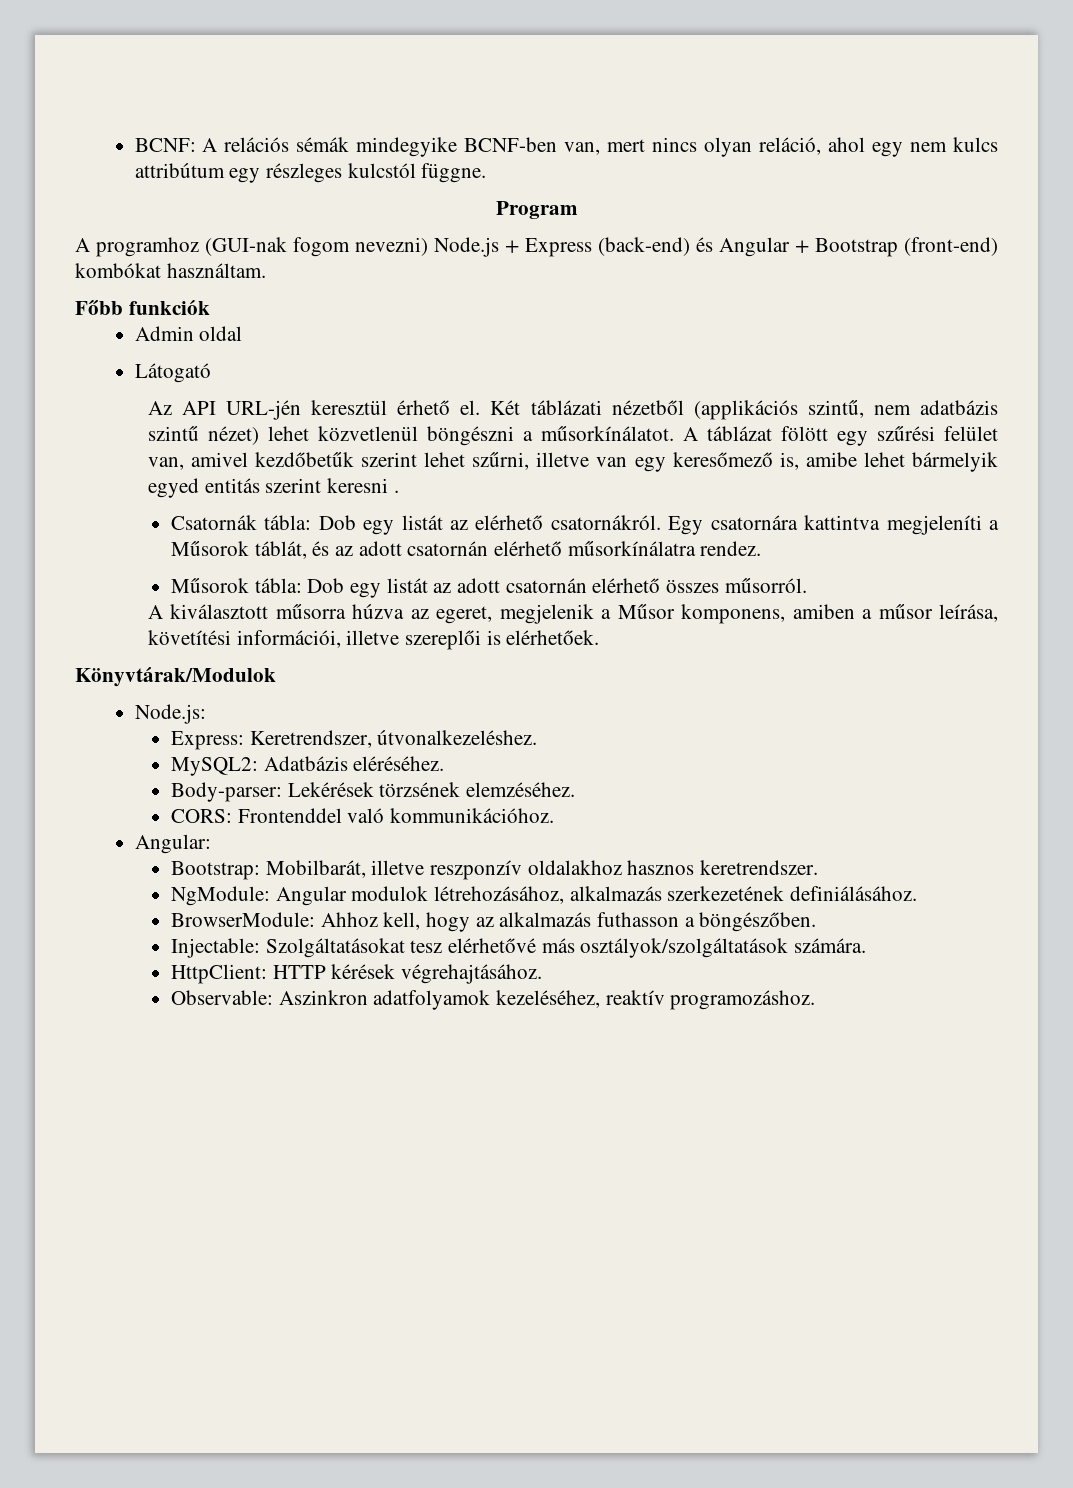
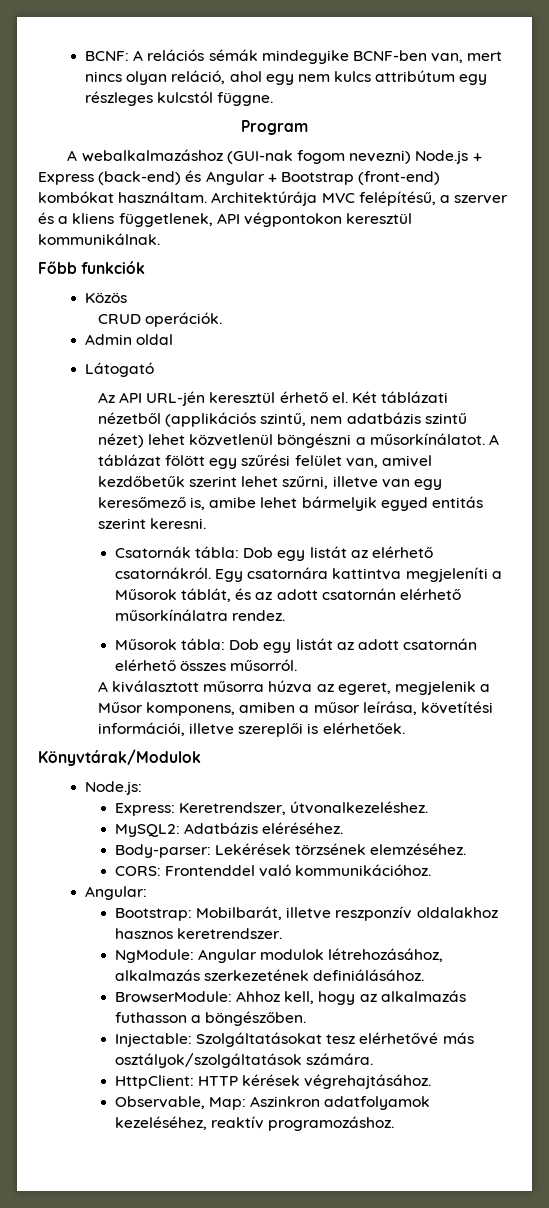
[96,237,199,257] programhoz -> [81,149,223,162] webalkalmazáshoz
(266, 270) none -> [211,191,509,206] [38,212,413,227] [38,233,160,245] Architektúrája MVC felépítésű, a szerver és a kliens függetlenek, API végpontokon keresztül kommunikálnak.
(210, 307) none -> [84,292,127,303] [97,312,223,327] // Közös // CRUD operációk.
[326,478,399,493] keresni . -> [150,518,207,529] keresni.
[170,990,273,1005] Observable: -> [114,1096,247,1110] Observable, Map:

